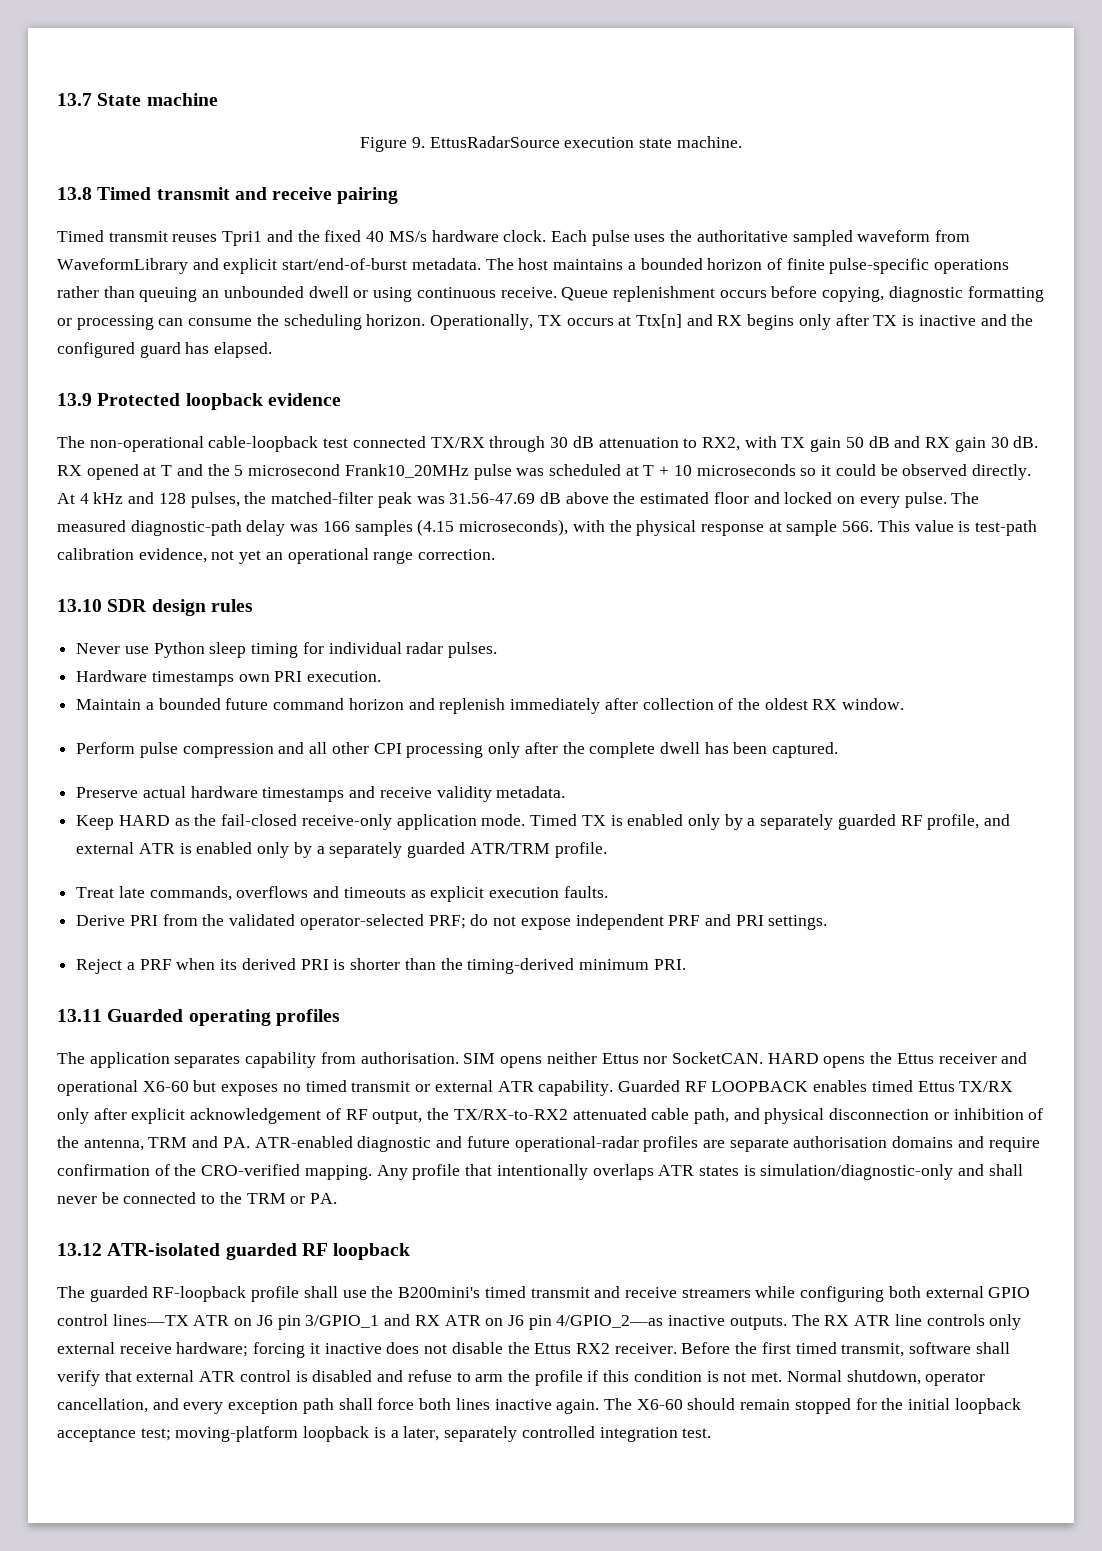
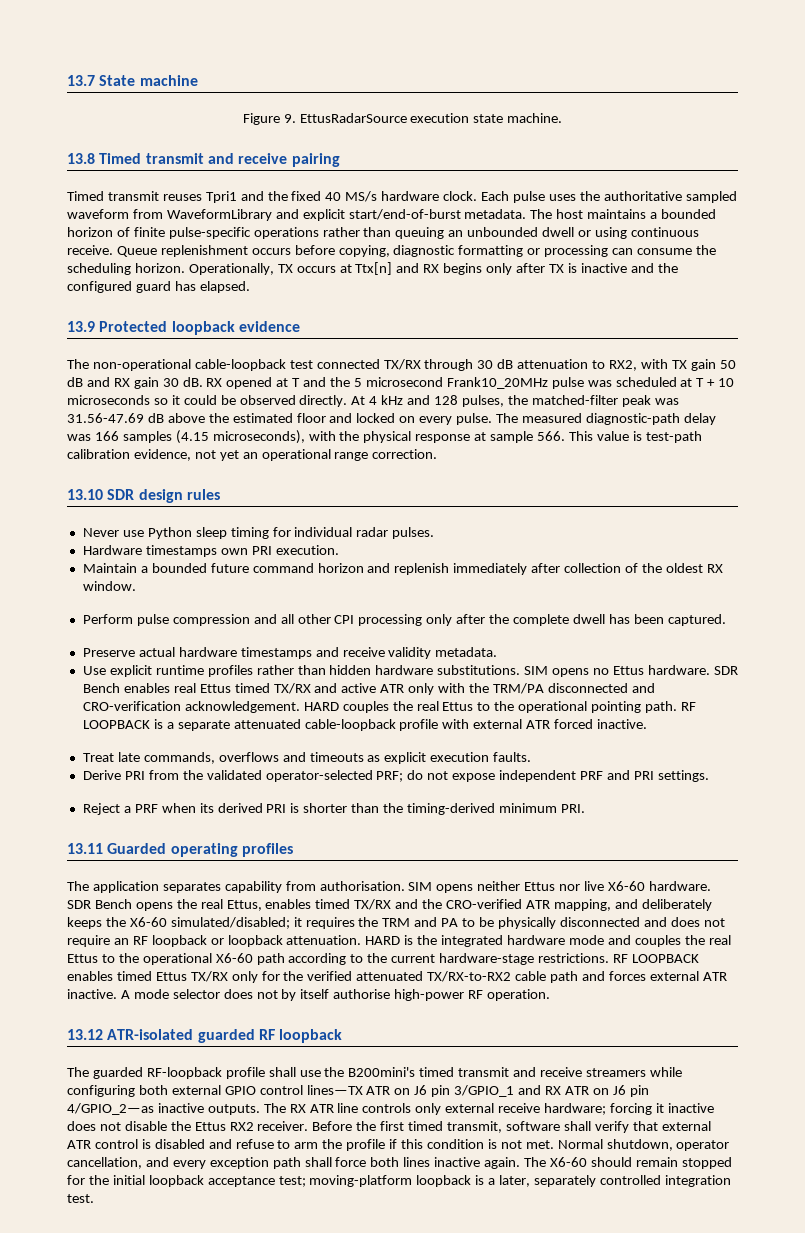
[76,814,1011,830] [76,842,607,858] Keep HARD as the fail-closed receive-only application mode. Timed TX is enabled only by a separately guarded RF profile, and external ATR is enabled only by a separately guarded ATR/TRM profile. -> [82,665,738,677] [82,683,655,695] [82,701,696,713] [82,719,648,731] Use explicit runtime profiles rather than hidden hardware substitutions. SIM opens no Ettus hardware. SDR Bench enables real Ettus timed TX/RX and active ATR only with the TRM/PA disconnected and CRO-verification acknowledgement. HARD couples the real Ettus to the operational pointing path. RF LOOPBACK is a separate attenuated cable-loopback profile with external ATR forced inactive.
[671,1052,1028,1068] [57,1080,680,1096] SocketCAN. HARD opens the Ettus receiver and operational X6-60 but exposes no timed transmit or external ATR capability. Guarded -> [584,881,711,891] [67,899,712,911] [67,917,725,929] [67,935,731,947] [67,953,610,965] live X6-60 hardware. SDR Bench opens the real Ettus, enables timed TX/RX and the CRO-verified ATR mapping, and deliberately keeps the X6-60 simulated/disabled; it requires the TRM and PA to be physically disconnected and does not require an RF loopback or loopback attenuation. HARD is the integrated hardware mode and couples the real Ettus to the operational X6-60 path according to the current hardware-stage restrictions.
[93,1108,1044,1124] [57,1136,1040,1152] [57,1164,1023,1180] [57,1192,338,1204] after explicit acknowledgement of RF output, the TX/RX-to-RX2 attenuated cable path, and physical disconnection or inhibition of the antenna, TRM and PA. ATR-enabled diagnostic and future operational-radar profiles are separate authorisation domains and require confirmation of the CRO-verified mapping. Any profile that intentionally overlaps ATR states is simulation/diagnostic-only and shall never be connected to the TRM or PA. -> [261,971,727,983] [67,989,551,1001] for the verified attenuated TX/RX-to-RX2 cable path and forces external ATR inactive. A mode selector does not by itself authorise high-power RF operation.

